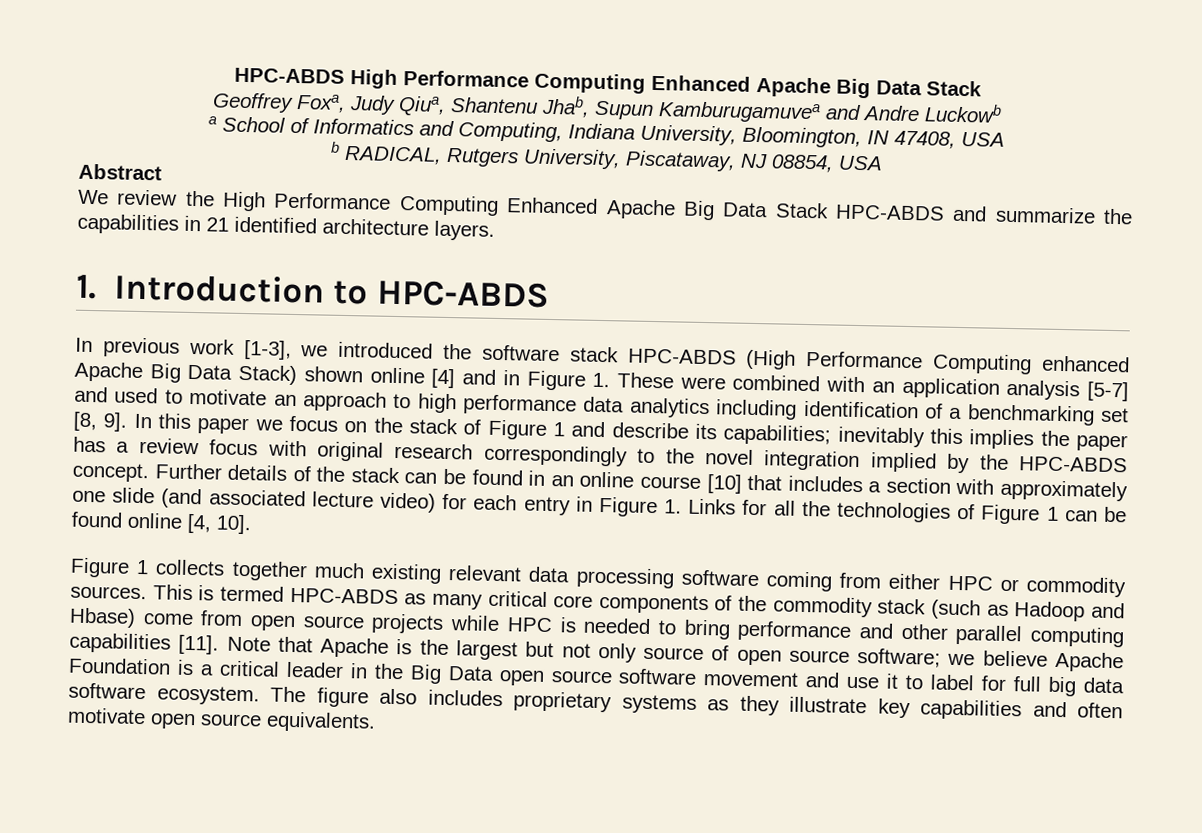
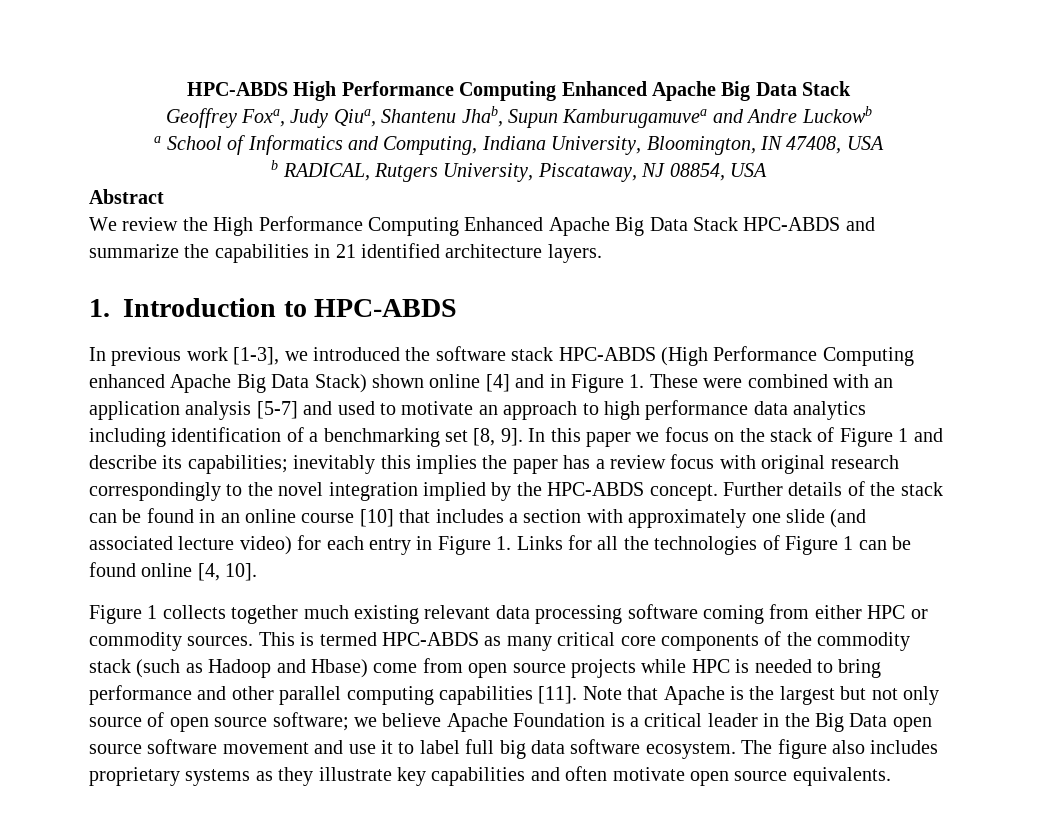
[981,675,1008,691] for -> (460, 747) none

